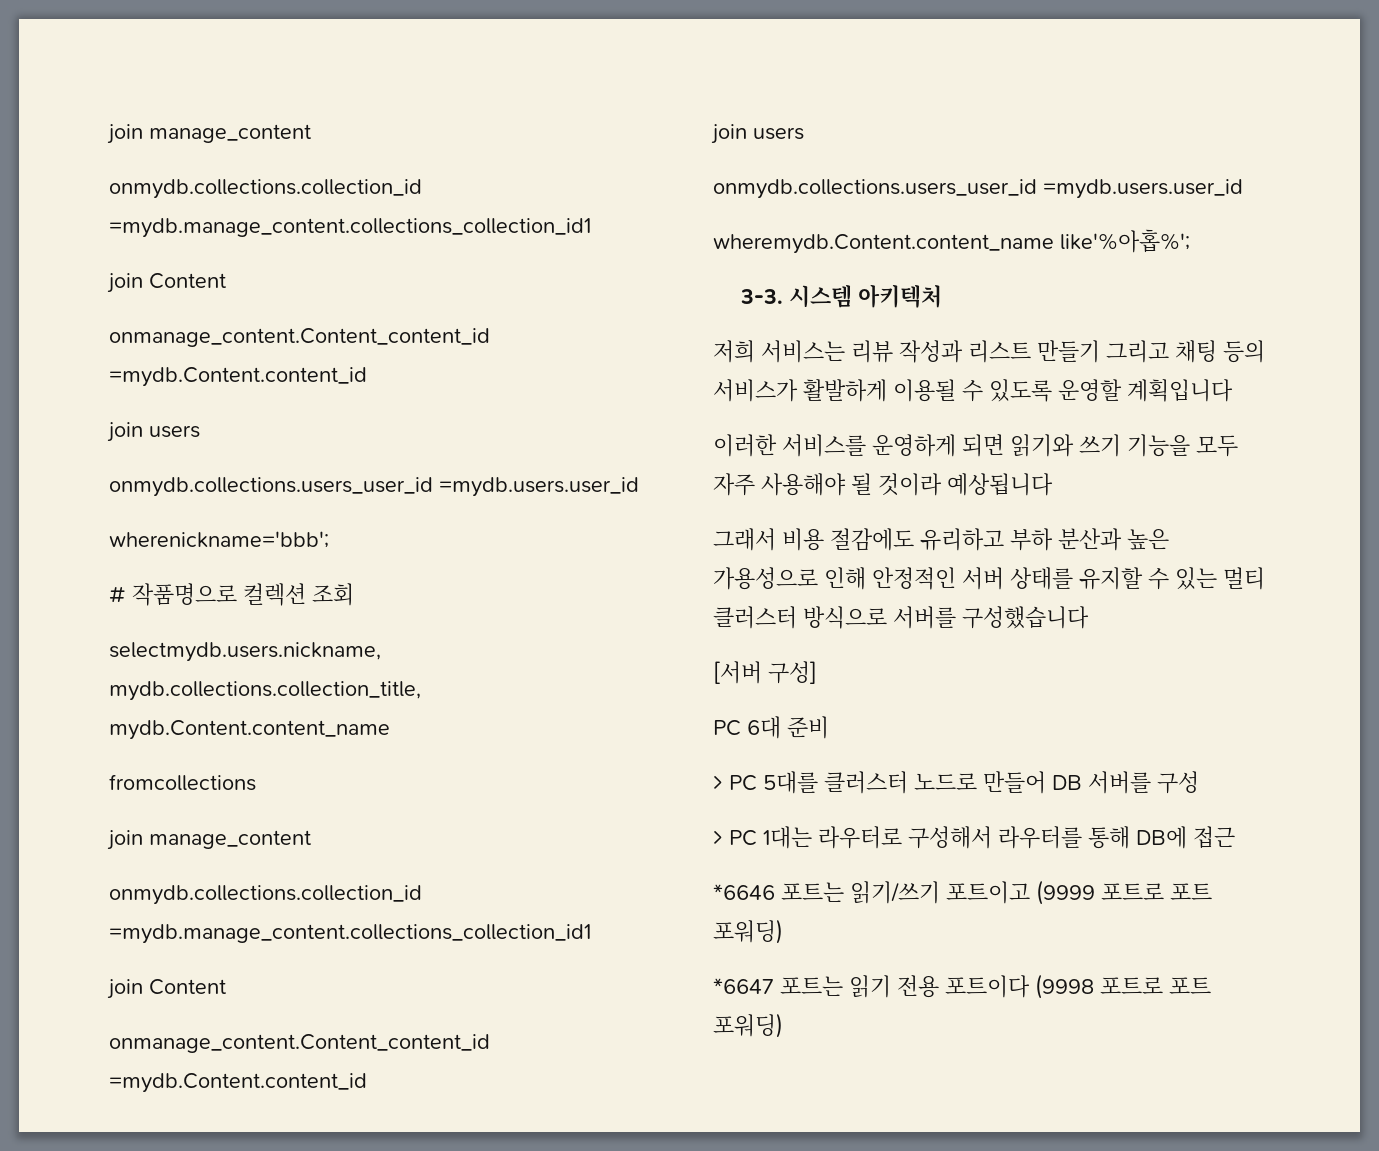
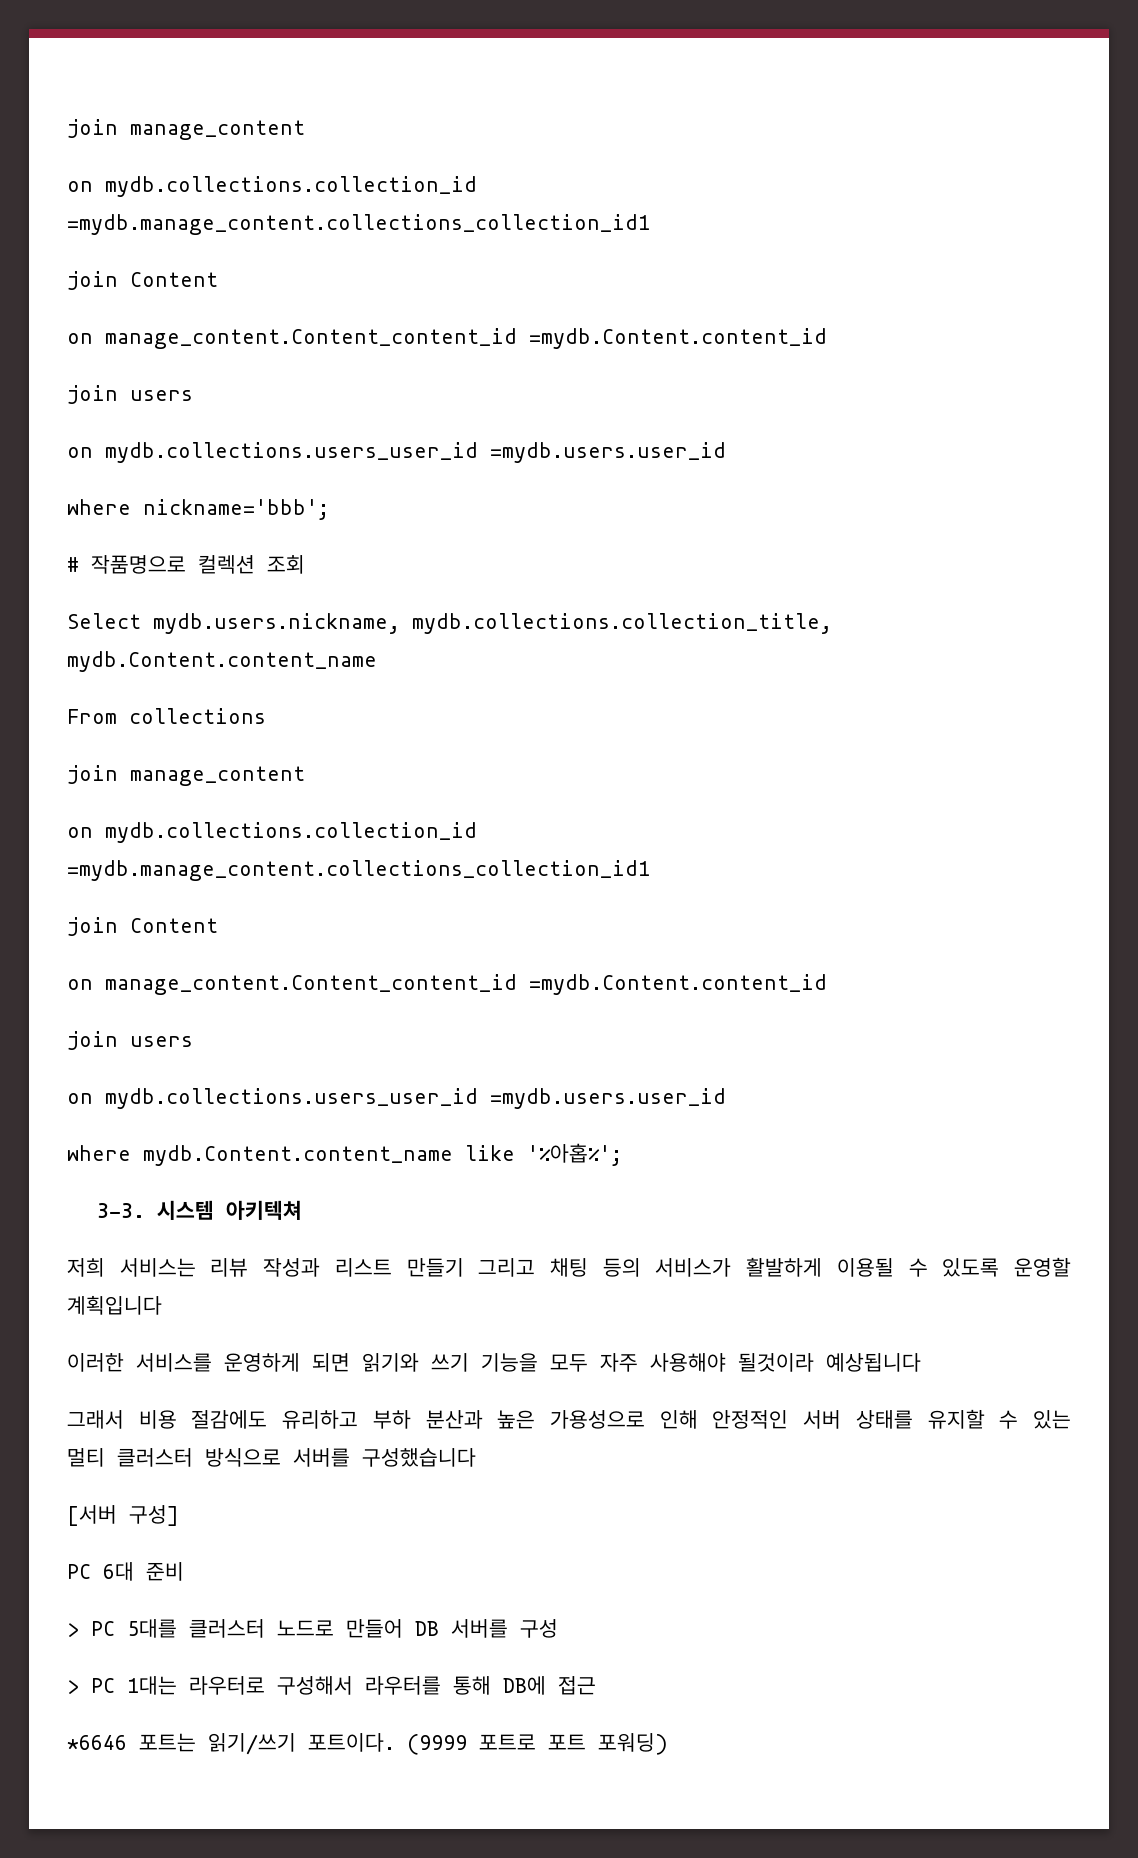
[107,124,311,144] [109,179,422,199] [109,218,591,238] [107,273,226,293] [109,328,490,347] [109,367,367,387] [107,422,200,442] [109,477,639,497] [109,531,329,548] join manage_content // onmydb.collections.collection_id =mydb.manage_content.collections_collection_id1 // join Content // onmanage_content.Content_content_id =mydb.Content.content_id // join users // onmydb.collections.users_user_id =mydb.users.user_id // wherenickname='bbb'; -> [67,119,305,140] [67,176,477,197] [67,214,650,235] [67,271,218,290] [67,328,827,349] [67,385,193,404] [67,442,726,463] [67,499,329,520] join manage_content // on mydb.collections.collection_id =mydb.manage_content.collections_collection_id1 // join Content // on manage_content.Content_content_id =mydb.Content.content_id // join users // on mydb.collections.users_user_id =mydb.users.user_id // where nickname='bbb';
[109,642,381,662] selectmydb.users.nickname, -> [67,613,400,634] Select mydb.users.nickname,
[109,774,256,791] [107,830,311,850] [109,885,422,905] [109,924,591,944] [107,979,226,999] [109,1034,490,1053] [109,1073,367,1093] [711,124,804,144] [713,179,1243,199] [713,229,1190,254] fromcollections // join manage_content // onmydb.collections.collection_id =mydb.manage_content.collections_collection_id1 // join Content // onmanage_content.Content_content_id =mydb.Content.content_id // join users // onmydb.collections.users_user_id =mydb.users.user_id // wheremydb.Content.content_name like'%아홉%'; -> [67,708,266,724] [67,765,305,786] [67,822,477,843] [67,860,650,881] [67,917,218,936] [67,974,827,995] [67,1031,193,1050] [67,1088,726,1109] [67,1143,622,1166] From collections // join manage_content // on mydb.collections.collection_id =mydb.manage_content.collections_collection_id1 // join Content // on manage_content.Content_content_id =mydb.Content.content_id // join users // on mydb.collections.users_user_id =mydb.users.user_id // where mydb.Content.content_name like '%아홉%';
[858,284,943,308] 아키텍처 -> [226,1200,303,1220] 아키텍쳐
[851,473,942,496] 될 것이라 -> [738,1353,814,1372] 될것이라
[946,881,1030,904] 포트이고 -> [308,1733,395,1752] 포트이다.
[713,974,1211,999] [713,1013,783,1038] // *6647 포트는 읽기 전용 포트이다 (9998 포트로 포트 포워딩) -> (668, 1744) none

